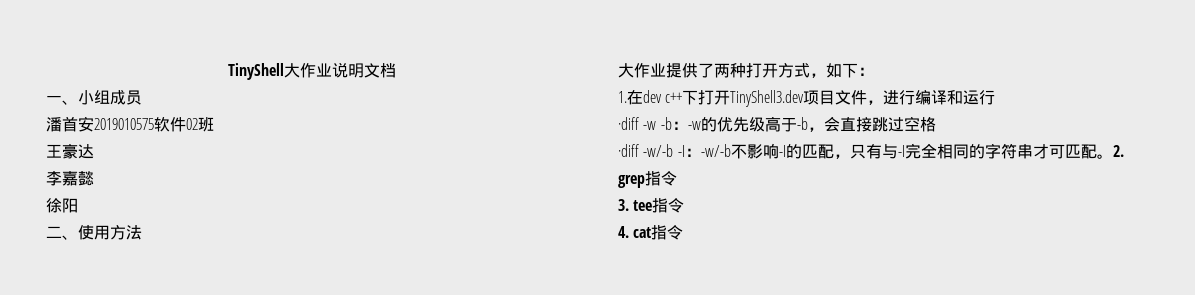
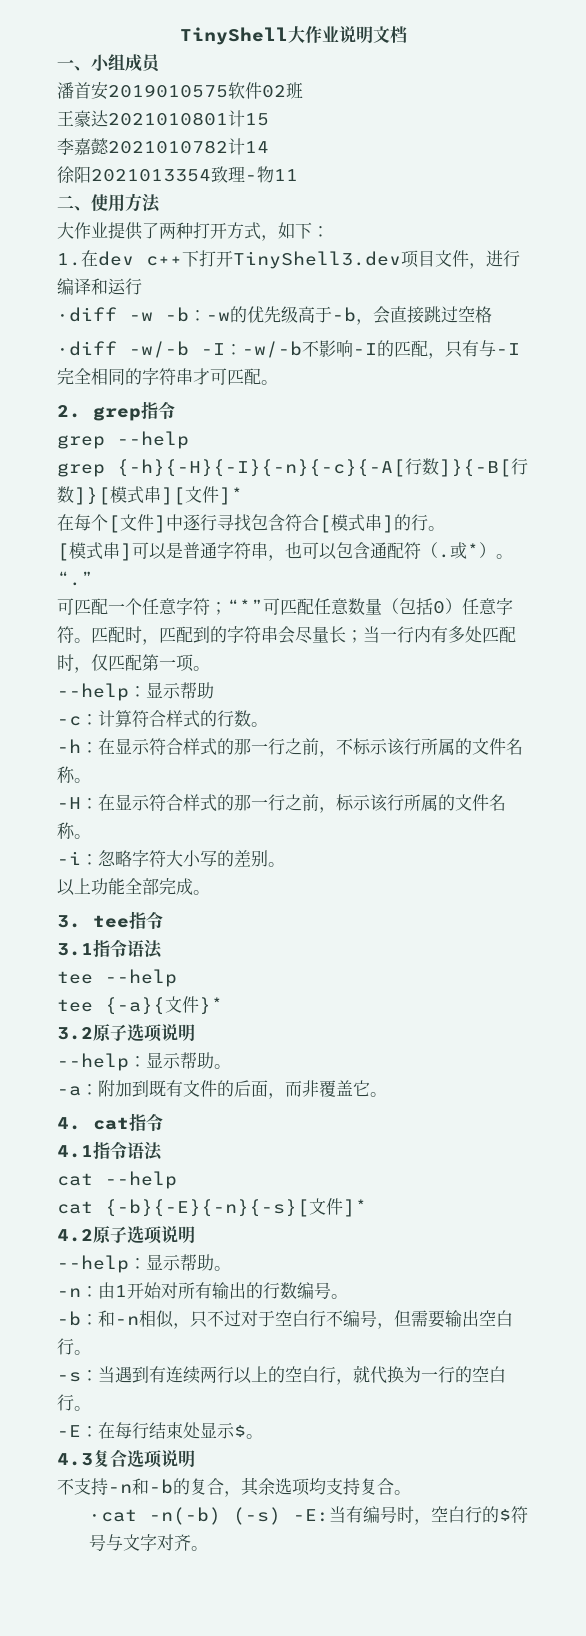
(94, 151) none -> [108,110,269,127] 2021010801计15
(94, 178) none -> [108,138,269,155] 2021010782计14
(78, 205) none -> [91,166,298,183] 2021013354致理-物11
(1113, 156) none -> (278, 382) //
[618,198,685,213] [618,225,684,240] 3. tee指令 // 4. cat指令 -> [57,431,189,449] [57,458,528,477] [57,486,243,505] [57,514,445,533] [57,542,513,561] [57,571,93,586] [57,598,513,615] [57,626,516,645] [57,654,210,673] [57,682,214,701] [57,710,268,728] [57,738,523,757] [57,766,91,783] [57,794,506,813] [57,822,91,839] [57,850,285,867] [57,878,210,896] [57,911,163,930] [57,939,163,959] [57,969,177,987] [57,996,223,1015] [57,1024,195,1042] [57,1052,231,1071] [57,1080,387,1099] [57,1113,163,1132] [57,1141,163,1161] [57,1171,177,1189] [57,1198,367,1217] [57,1226,195,1244] [57,1254,231,1273] [57,1282,348,1299] [57,1310,513,1329] [57,1338,91,1355] [57,1365,506,1385] [57,1394,91,1411] [57,1422,263,1439] [57,1449,195,1468] [57,1477,411,1497] [88,1506,528,1525] [88,1534,208,1551] grep --help // grep {-h}{-H}{-I}{-n}{-c}{-A[行数]}{-B[行数]}[模式串][文件]* // 在每个[文件]中逐行寻找包含符合[模式串]的行。 // [模式串]可以是普通字符串，也可以包含通配符（.或*）。“.” // 可匹配一个任意字符；“*”可匹配任意数量（包括0）任意字符。匹配时，匹配到的字符串会尽量长；当一行内有多处匹配时，仅匹配第一项。 // --help：显示帮助 // -c：计算符合样式的行数。 // -h：在显示符合样式的那一行之前，不标示该行所属的文件名称。 // -H：在显示符合样式的那一行之前，标示该行所属的文件名称。 // -i：忽略字符大小写的差别。 // 以上功能全部完成。 // 3. tee指令 // 3.1指令语法 // tee --help // tee {-a}{文件}* // 3.2原子选项说明 // --help：显示帮助。 // -a：附加到既有文件的后面，而非覆盖它。 // 4. cat指令 // 4.1指令语法 // cat --help // cat {-b}{-E}{-n}{-s}[文件]* // 4.2原子选项说明 // --help：显示帮助。 // -n：由1开始对所有输出的行数编号。 // -b：和-n相似，只不过对于空白行不编号，但需要输出空白行。 // -s：当遇到有连续两行以上的空白行，就代换为一行的空白行。 // -E：在每行结束处显示$。 // 4.3复合选项说明 // 不支持-n和-b的复合，其余选项均支持复合。 // ·cat -n(-b) (-s) -E:当有编号时，空白行的$符号与文字对齐。

